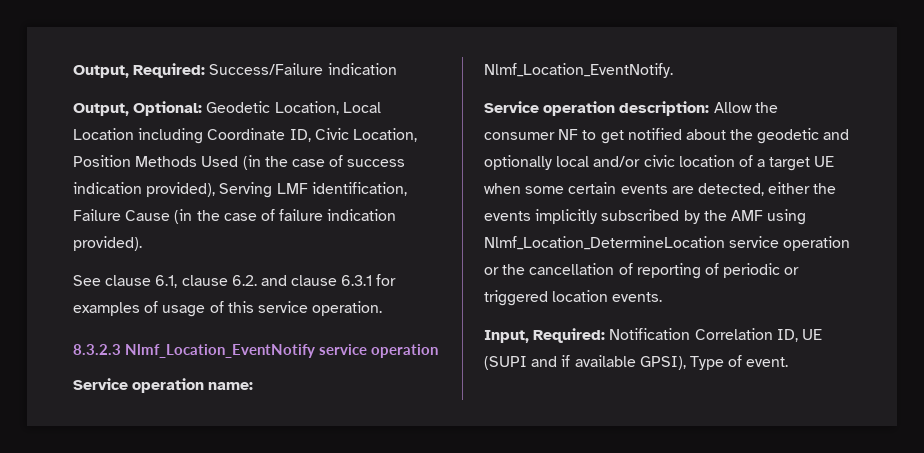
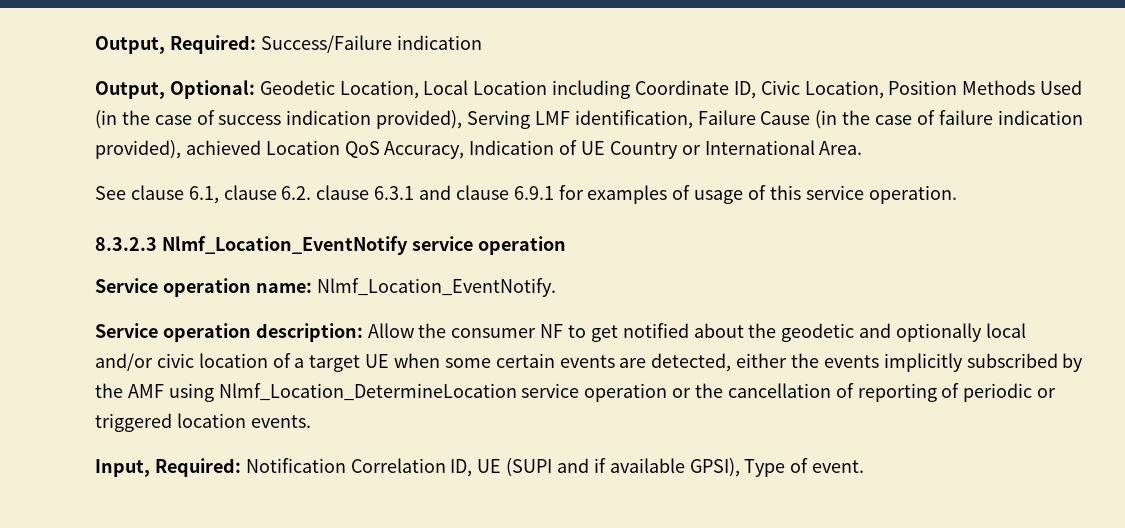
[73,236,142,251] provided). -> [95,140,863,159] provided), achieved Location QoS Accuracy, Indication of UE Country or International Area.
(257, 280) none -> [316,185,415,200] clause 6.3.1
[341,275,373,286] 6.3.1 -> [513,186,554,200] 6.9.1

